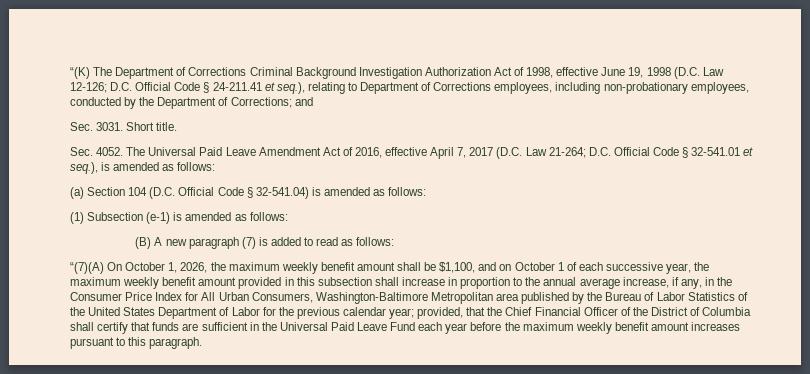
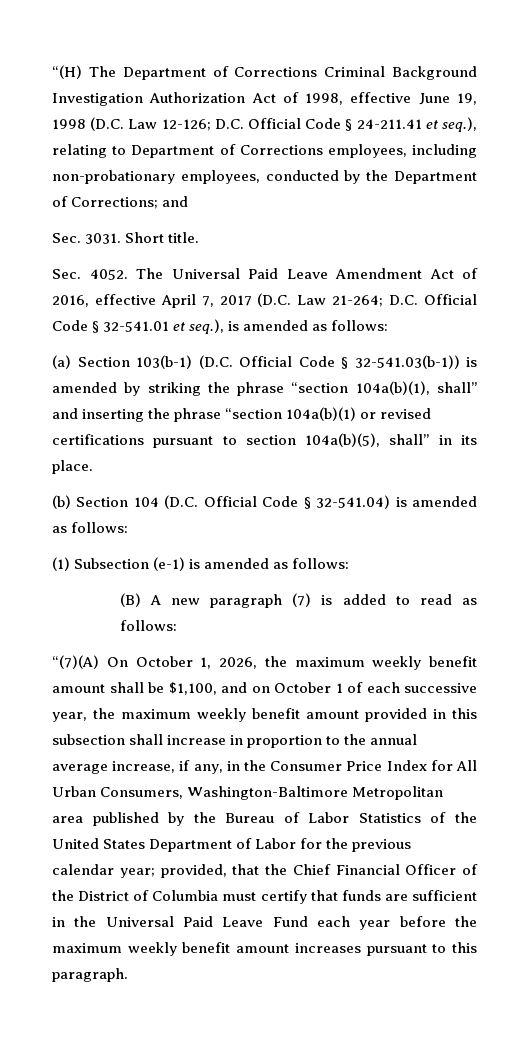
[70,67,90,79] “(K) -> [52,65,82,79] “(H)
(126, 191) none -> [136,355,477,369] [52,381,477,396] [52,407,432,422] [52,433,477,448] [52,460,93,474] [52,495,129,509] 103(b-1) (D.C. Official Code § 32-541.03(b-1)) is amended by striking the phrase “section 104a(b)(1), shall” and inserting the phrase “section 104a(b)(1) or revised certifications pursuant to section 104a(b)(5), shall” in its place. // (b) Section
[70,322,94,331] shall -> [222,892,257,901] must

